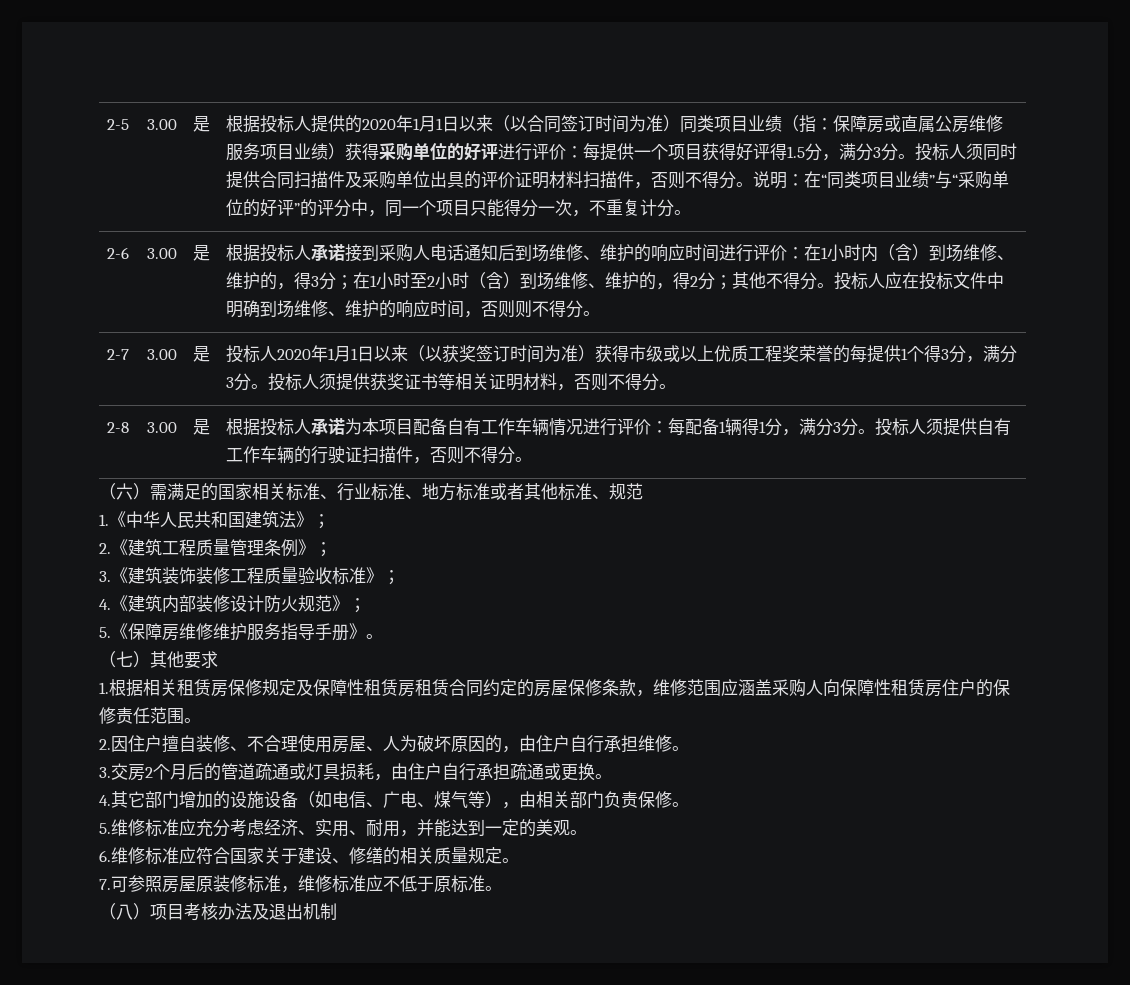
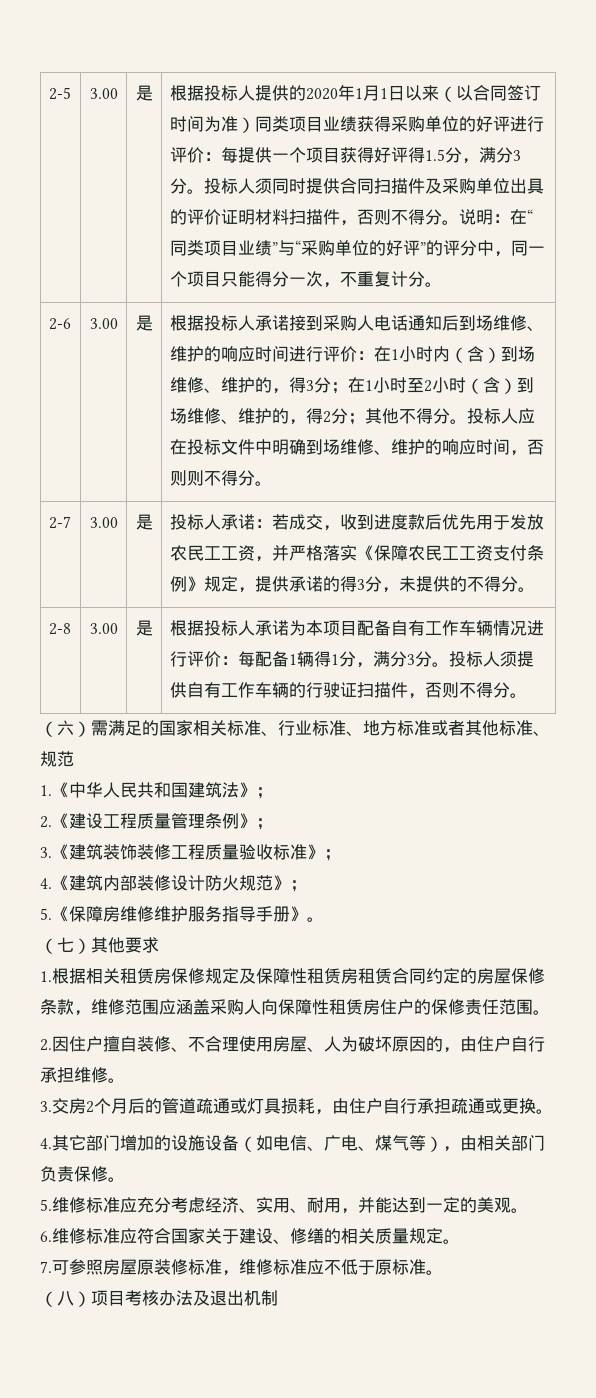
[781,115,1003,133] [225,143,345,161] （指：保障房或直属公房维修服务项目业绩） -> (357, 124) none
[276,345,1017,363] [225,373,608,391] 2020年1月1日以来（以获奖签订时间为准）获得市级或以上优质工程奖荣誉的每提供1个得3分，满分3分。投标人须提供获奖证书等相关证明材料，否则 -> [220,514,544,531] [169,545,544,562] [169,576,467,593] 承诺：若成交，收到进度款后优先用于发放农民工工资，并严格落实《保障农民工工资支付条例》规定，提供承诺的得3分，未提供的
[145,539,162,556] 筑 -> [86,813,103,829] 设

